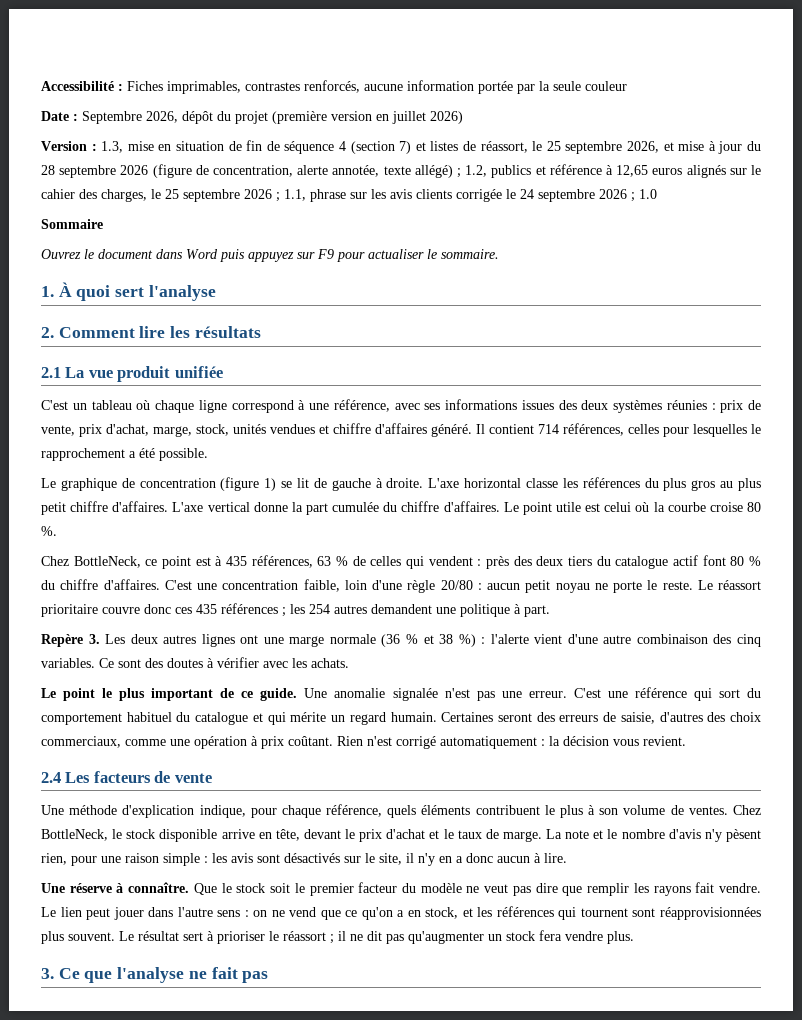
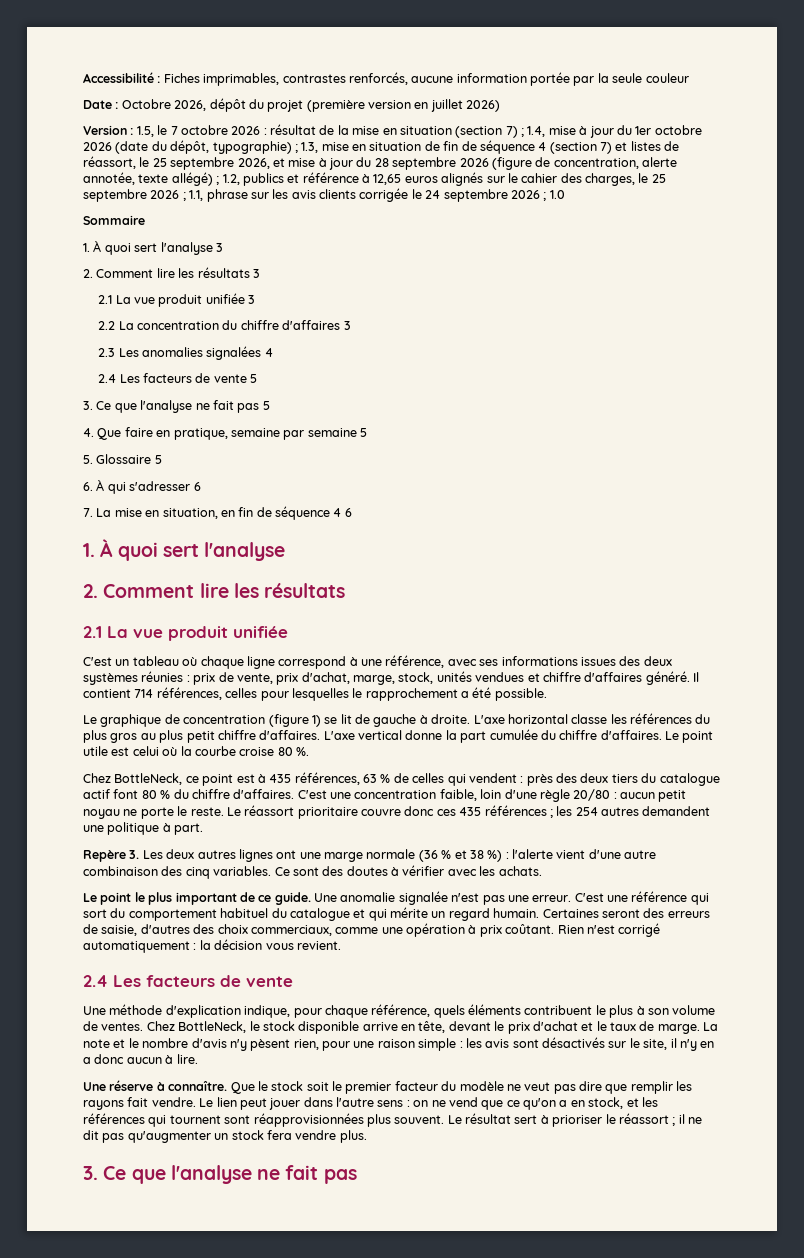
[82,111,142,124] Septembre -> [121,99,171,109] Octobre
(97, 147) none -> [136,124,702,138] [83,140,298,154] 1.5, le 7 octobre 2026 : résultat de la mise en situation (section 7) ; 1.4, mise à jour du 1er octobre 2026 (date du dépôt, typographie) ;
[41,249,499,262] Ouvrez le document dans Word puis appuyez sur F9 pour actualiser le sommaire. -> [83,241,223,255] [83,267,260,278] [98,293,256,307] [98,320,351,330] [98,346,273,360] [98,373,258,383] [83,400,270,413] [83,427,367,440] [83,454,162,464] [83,480,201,494] [83,506,352,520] 1. À quoi sert l'analyse 3 // 2. Comment lire les résultats 3 // 2.1 La vue produit unifiée 3 // 2.2 La concentration du chiffre d'affaires 3 // 2.3 Les anomalies signalées 4 // 2.4 Les facteurs de vente 5 // 3. Ce que l'analyse ne fait pas 5 // 4. Que faire en pratique, semaine par semaine 5 // 5. Glossaire 5 // 6. À qui s'adresser 6 // 7. La mise en situation, en fin de séquence 4 6

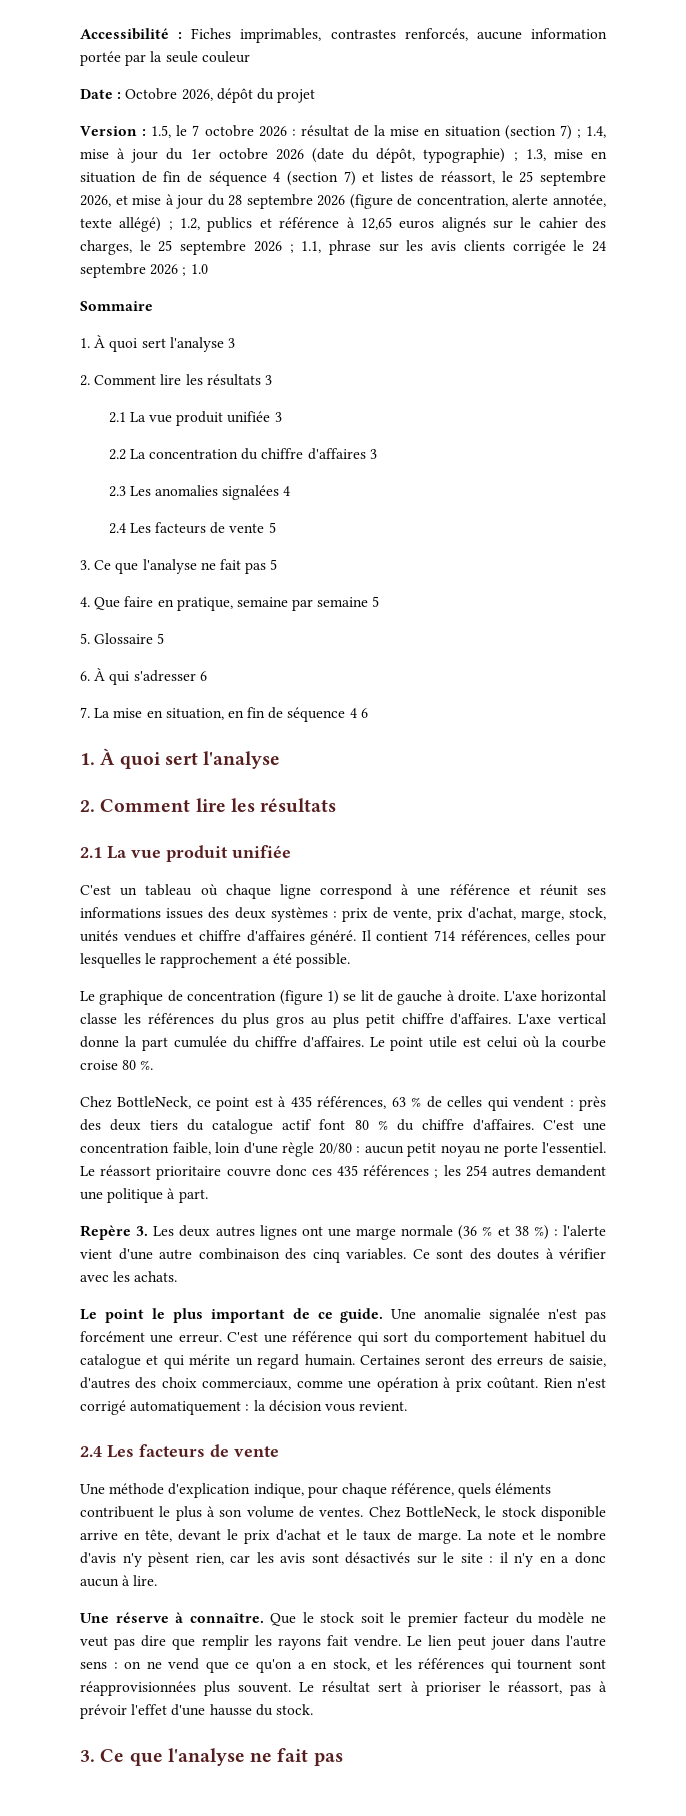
[306,99,501,112] (première version en juillet 2026) -> (316, 96) none
[385,655,477,668] référence, avec -> [449,884,578,896] référence et réunit
[141,671,184,682] réunies -> (328, 914) none
[177,806,224,816] le reste. -> [542,1142,606,1153] l'essentiel.
(505, 900) none -> [80,1331,145,1342] forcément
[322,1038,463,1051] pour une raison simple : -> [230,1555,251,1563] car
[643,1039,668,1050] site, -> [460,1553,494,1563] site :
[618,1113,702,1126] [83,1130,367,1143] réassort ; il ne dit pas qu'augmenter un stock fera vendre plus. -> [507,1681,607,1696] [80,1704,313,1719] réassort, pas à prévoir l'effet d'une hausse du stock.

